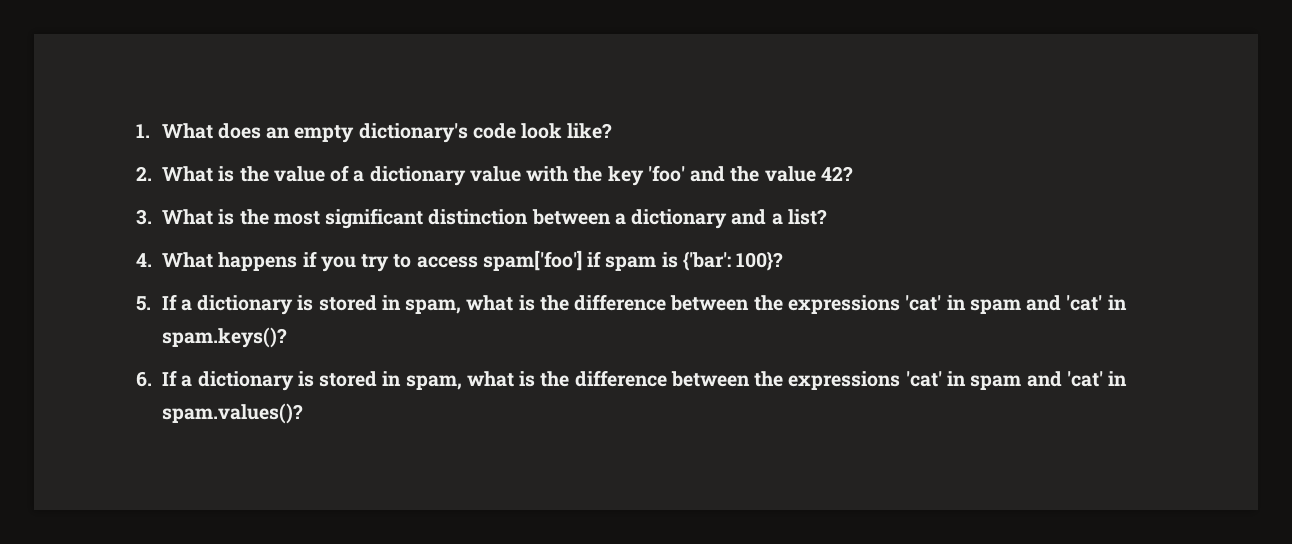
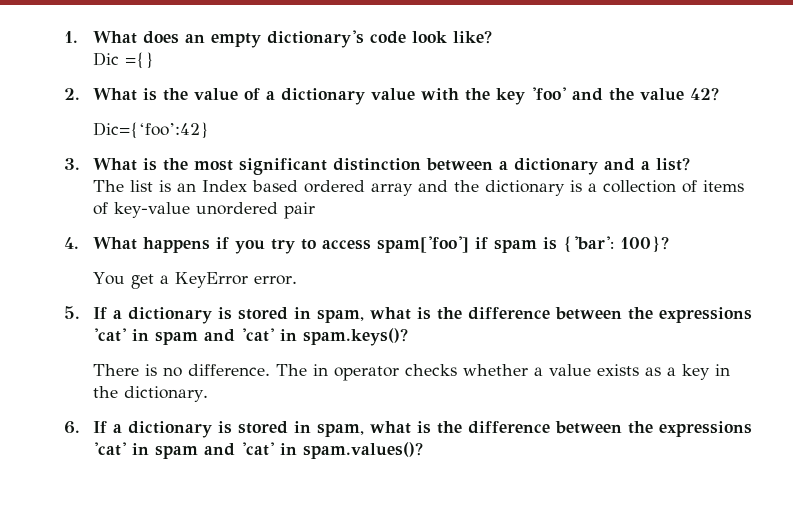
(613, 131) none -> [92,52,154,69] // Dic ={}
(854, 173) none -> [92,122,209,139] // Dic={‘foo’:42}
(827, 217) none -> [92,180,744,196] [92,202,315,219] // The list is an Index based ordered array and the dictionary is a collection of items of key-value unordered pair
(784, 261) none -> [92,272,297,289] // You get a KeyError error.
(287, 337) none -> [92,364,730,381] [92,386,208,402] // There is no difference. The in operator checks whether a value exists as a key in the dictionary.

